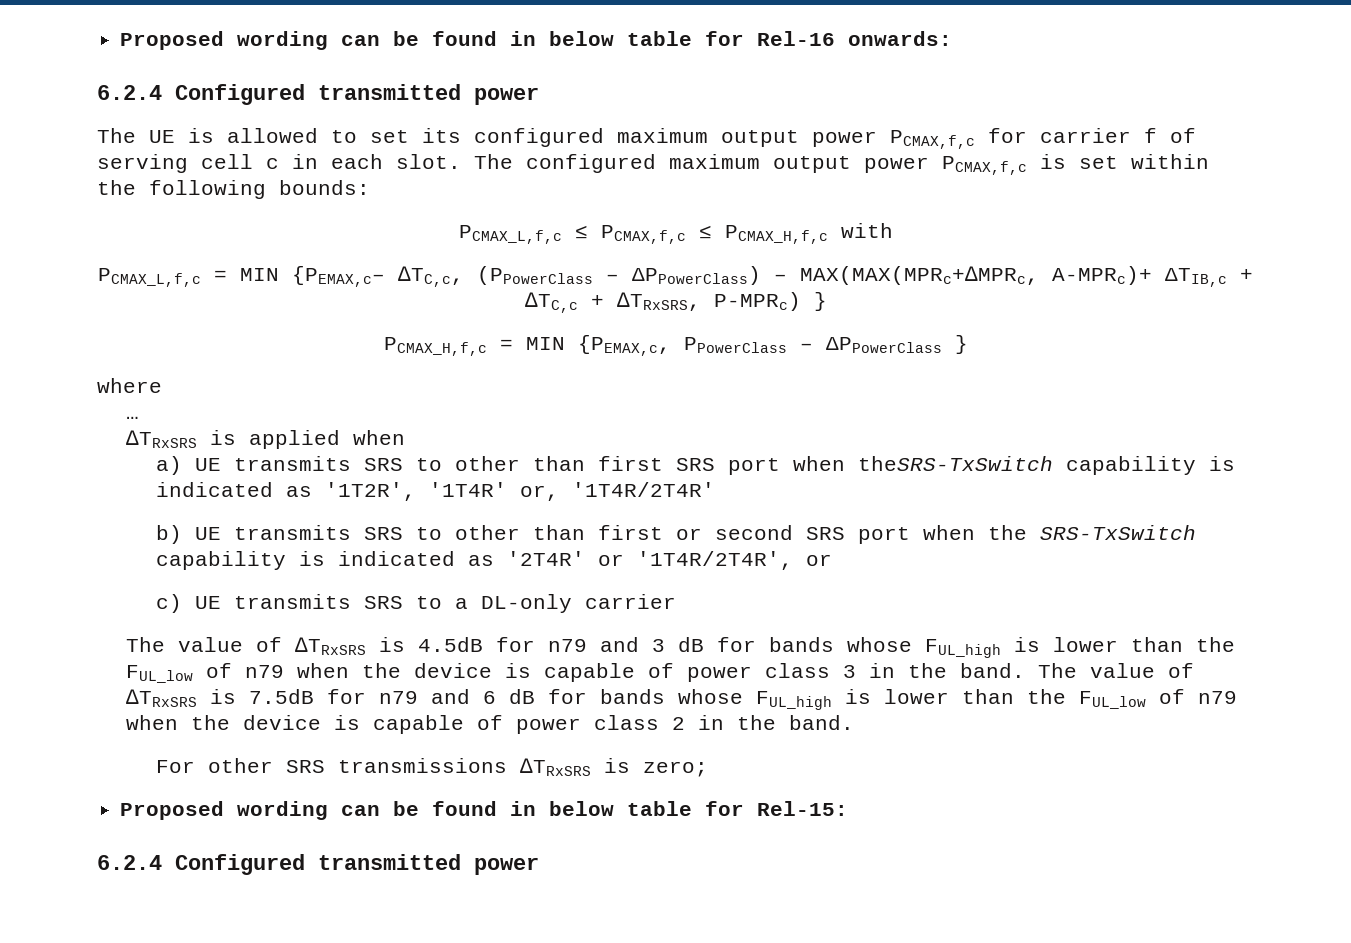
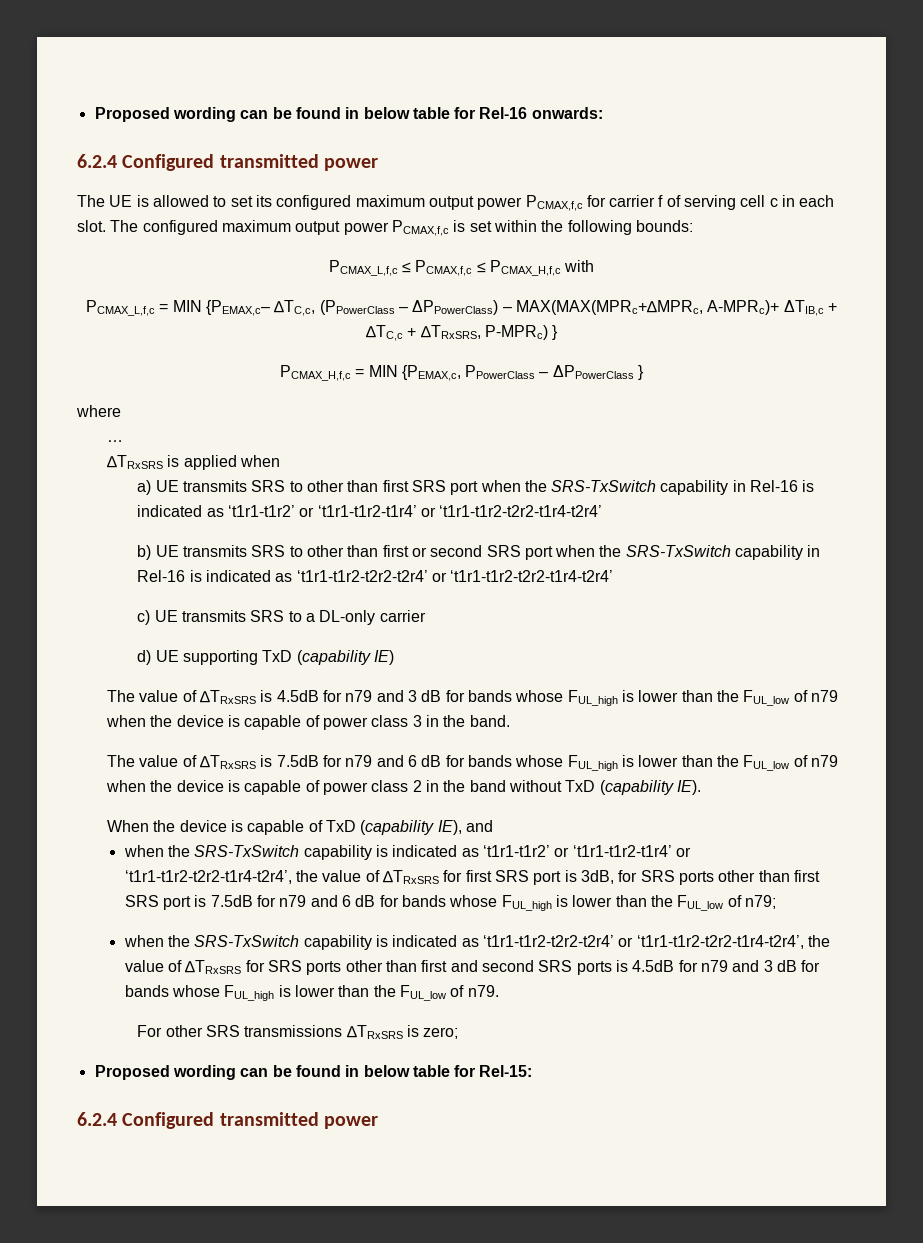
[857,456,1235,475] [155,482,715,501] theSRS-TxSwitch capability is indicated as '1T2R', '1T4R' or, '1T4R/2T4R' -> [524,480,815,495] [137,505,603,517] the SRS-TxSwitch capability in Rel-16 is indicated as ‘t1r1-t1r2’ or ‘t1r1-t1r2-t1r4’ or ‘t1r1-t1r2-t2r2-t1r4-t2r4’
[298,551,832,570] is indicated as '2T4R' or '1T4R/2T4R', or -> [807,545,821,557] [137,570,614,582] in Rel-16 is indicated as ‘t1r1-t1r2-t2r2-t2r4’ or ‘t1r1-t1r2-t2r2-t1r4-t2r4’
(676, 601) none -> [137,650,394,665] // d) UE supporting TxD (capability IE)
(1026, 670) none -> (510, 721) //
[789,715,855,730] band. -> [469,780,701,795] [107,820,494,835] [123,845,691,860] [124,870,820,885] [124,895,776,911] [123,935,830,950] [124,960,821,975] [124,985,499,1001] band without TxD (capability IE). // When the device is capable of TxD (capability IE), and // when the SRS-TxSwitch capability is indicated as ‘t1r1-t1r2’ or ‘t1r1-t1r2-t1r4’ or ‘t1r1-t1r2-t2r2-t1r4-t2r4’, the value of ∆TRxSRS for first SRS port is 3dB, for SRS ports other than first SRS port is 7.5dB for n79 and 6 dB for bands whose FUL_high is lower than the FUL_low of n79; // when the SRS-TxSwitch capability is indicated as ‘t1r1-t1r2-t2r2-t2r4’ or ‘t1r1-t1r2-t2r2-t1r4-t2r4’, the value of ∆TRxSRS for SRS ports other than first and second SRS ports is 4.5dB for n79 and 3 dB for bands whose FUL_high is lower than the FUL_low of n79.

